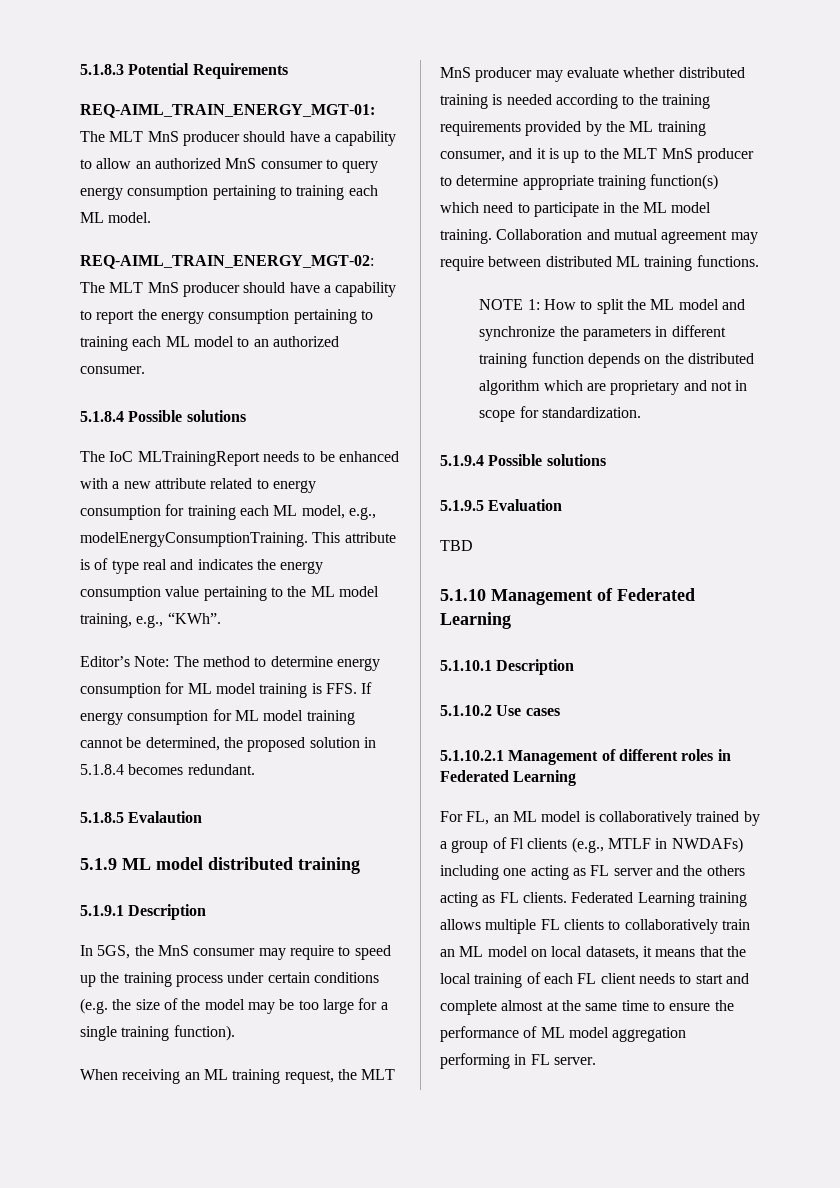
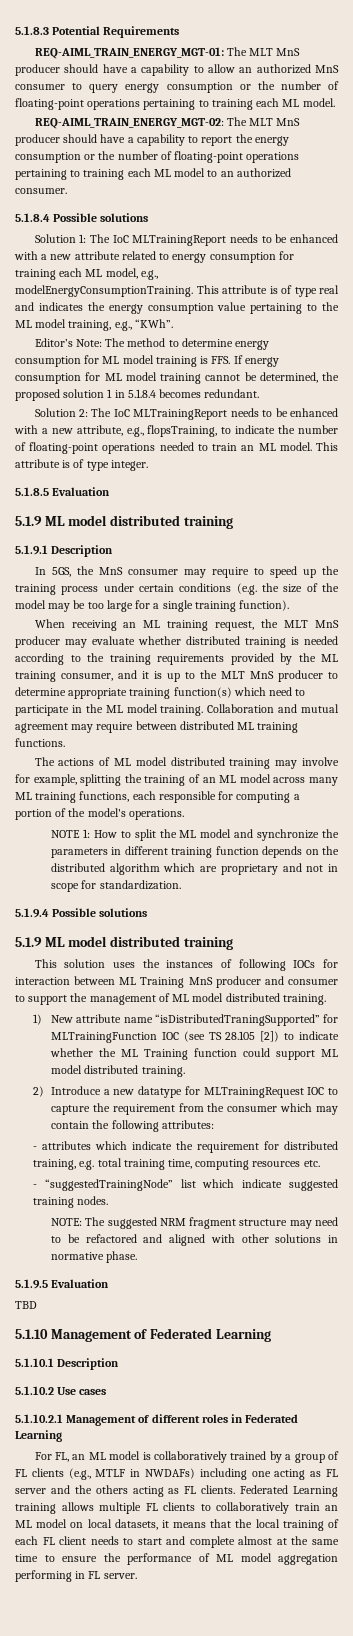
(209, 192) none -> [239,81,339,90] [15,98,141,110] or the number of floating-point operations
(290, 316) none -> [84,151,300,163] or the number of floating-point operations
(246, 416) none -> [34,234,87,243] Solution 1:
(360, 742) none -> [107,389,113,398] 1
(255, 769) none -> [34,408,338,420] [14,425,338,437] [15,442,338,454] [15,459,148,471] // Solution 2: The IoC MLTrainingReport needs to be enhanced with a new attribute, e.g., flopsTraining, to indicate the number of floating-point operations needed to train an ML model. This attribute is of type integer.
[128,811,203,823] Evalaution -> [52,487,111,496] Evaluation
(759, 261) none -> [34,757,339,769] [15,774,338,786] [15,791,300,803] [15,808,184,820] // The actions of ML model distributed training may involve for example, splitting the training of an ML model across many ML training functions, each responsible for computing a portion of the model's operations.
(606, 460) none -> [15,936,233,950] [34,959,338,971] [15,976,338,988] [15,993,326,1005] [33,1014,338,1026] [51,1031,340,1043] [50,1048,338,1060] [51,1065,185,1077] [33,1086,338,1098] [51,1103,339,1115] [51,1120,214,1132] [33,1141,338,1153] [33,1158,320,1170] [33,1179,338,1191] [33,1196,109,1208] [51,1217,339,1229] [51,1234,338,1246] [51,1251,138,1263] // 5.1.9 ML model distributed training // This solution uses the instances of following IOCs for interaction between ML Training MnS producer and consumer to support the management of ML model distributed training. // 1) New attribute name “isDistributedTraningSupported” for MLTrainingFunction IOC (see TS 28.105 [2]) to indicate whether the ML Training function could support ML model distributed training. // 2) Introduce a new datatype for MLTrainingRequest IOC to capture the requirement from the consumer which may contain the following attributes: // - attributes which indicate the requirement for distributed training, e.g. total training time, computing resources etc. // - “suggestedTrainingNode” list which indicate suggested training nodes. // NOTE: The suggested NRM fragment structure may need to be refactored and aligned with other solutions in normative phase.
[509,838,524,849] Fl -> [15,1469,27,1477] FL

